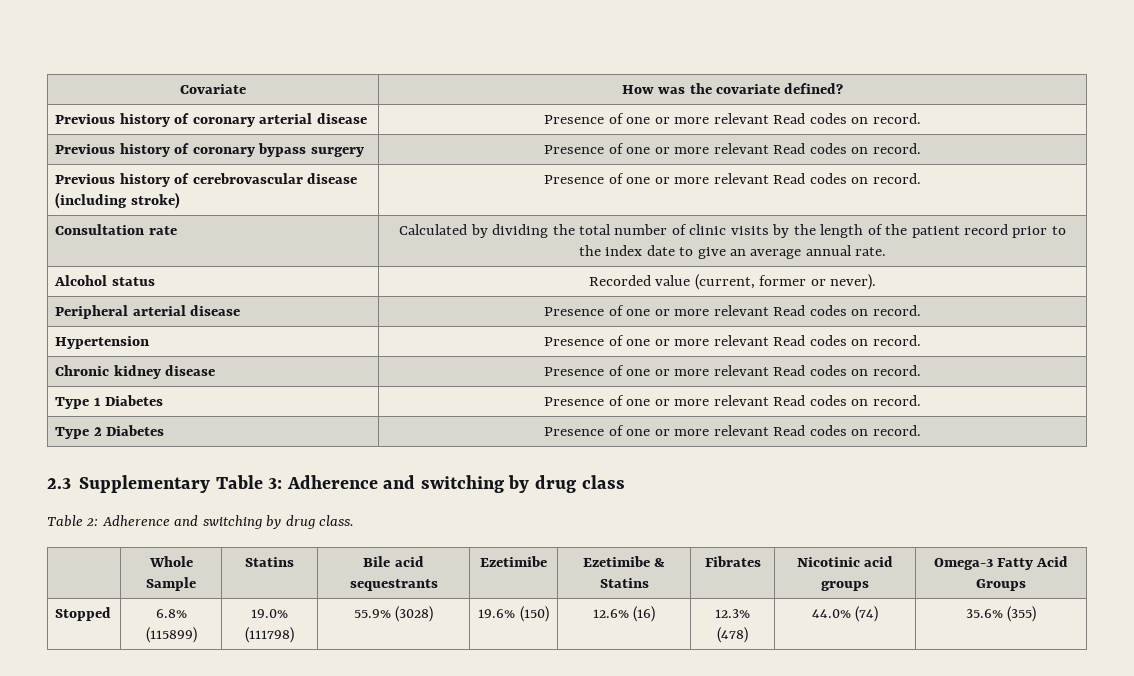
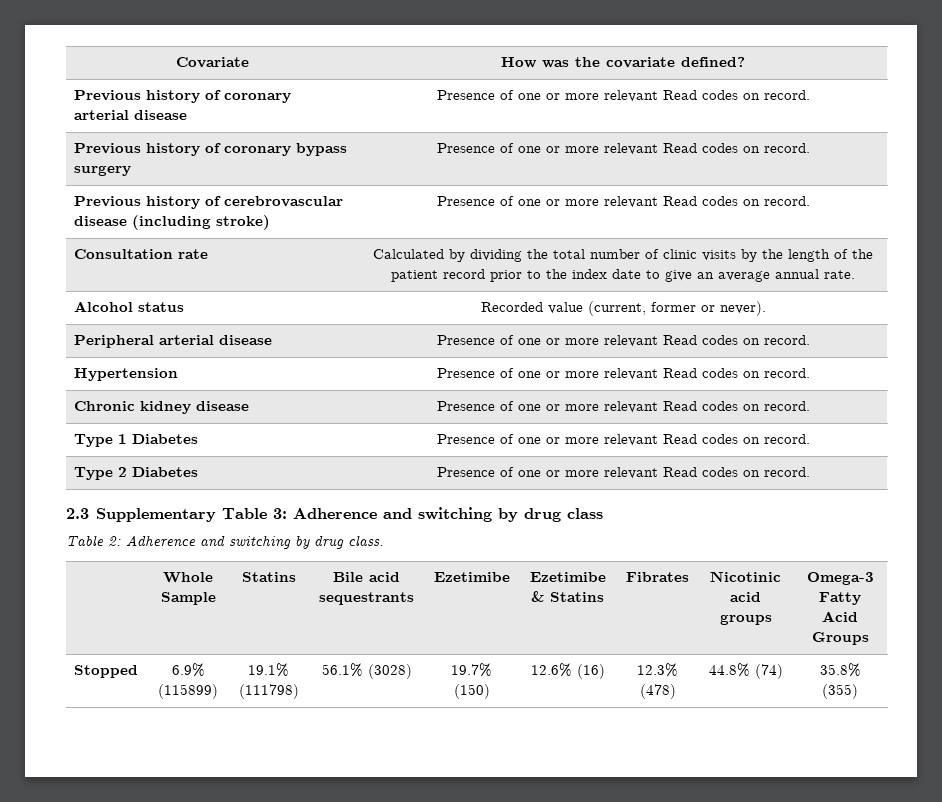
[155,609,187,618] 6.8% -> [171,663,205,677] 6.9%
[250,609,288,618] 19.0% -> [248,663,289,677] 19.1%
[353,609,391,618] 55.9% -> [321,663,363,677] 56.1%
[478,609,516,618] 19.6% -> [451,663,492,677] 19.7%
[811,609,851,618] 44.0% -> [708,663,750,677] 44.8%
[965,609,1003,618] 35.6% -> [819,663,861,677] 35.8%

